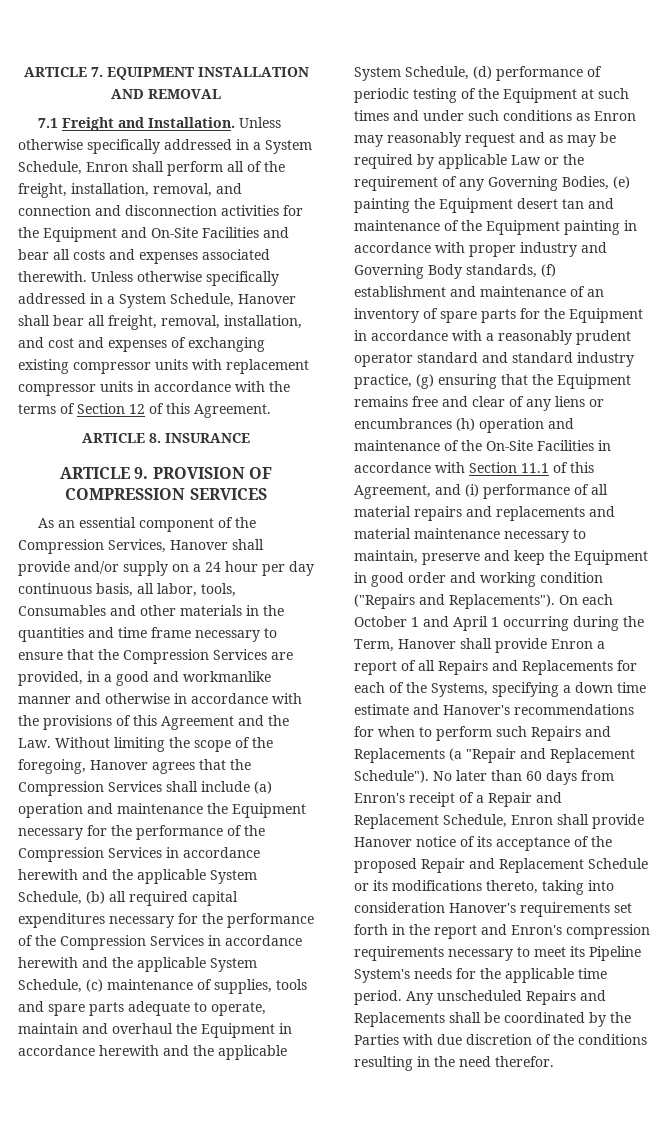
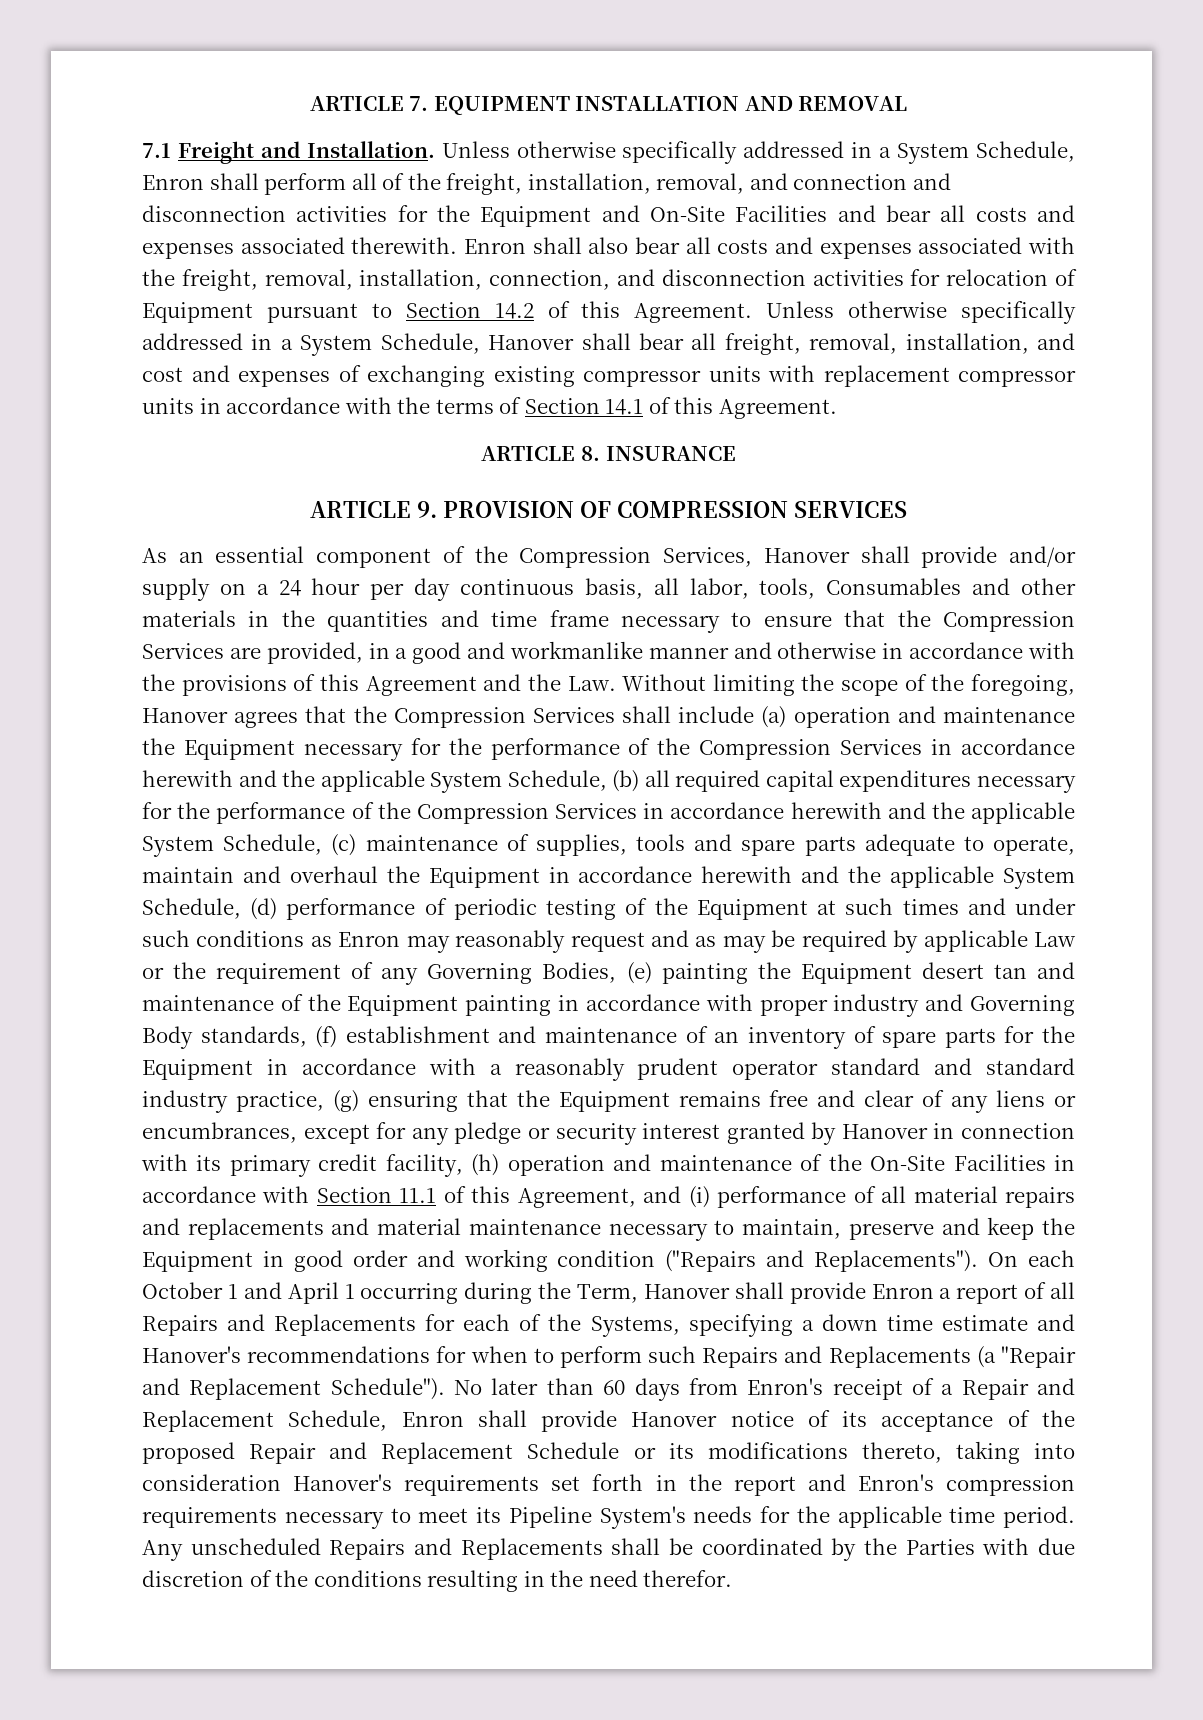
(87, 276) none -> [464,237,1075,259] [142,269,1077,291] [142,301,753,323] Enron shall also bear all costs and expenses associated with the freight, removal, installation, connection, and disconnection activities for relocation of Equipment pursuant to Section 14.2 of this Agreement.
[129,404,145,414] 12 -> [605,399,644,415] 14.1
[354,418,452,429] encumbrances -> [142,1122,1075,1145] [141,1154,463,1177] encumbrances, except for any pledge or security interest granted by Hanover in connection with its primary credit facility,

